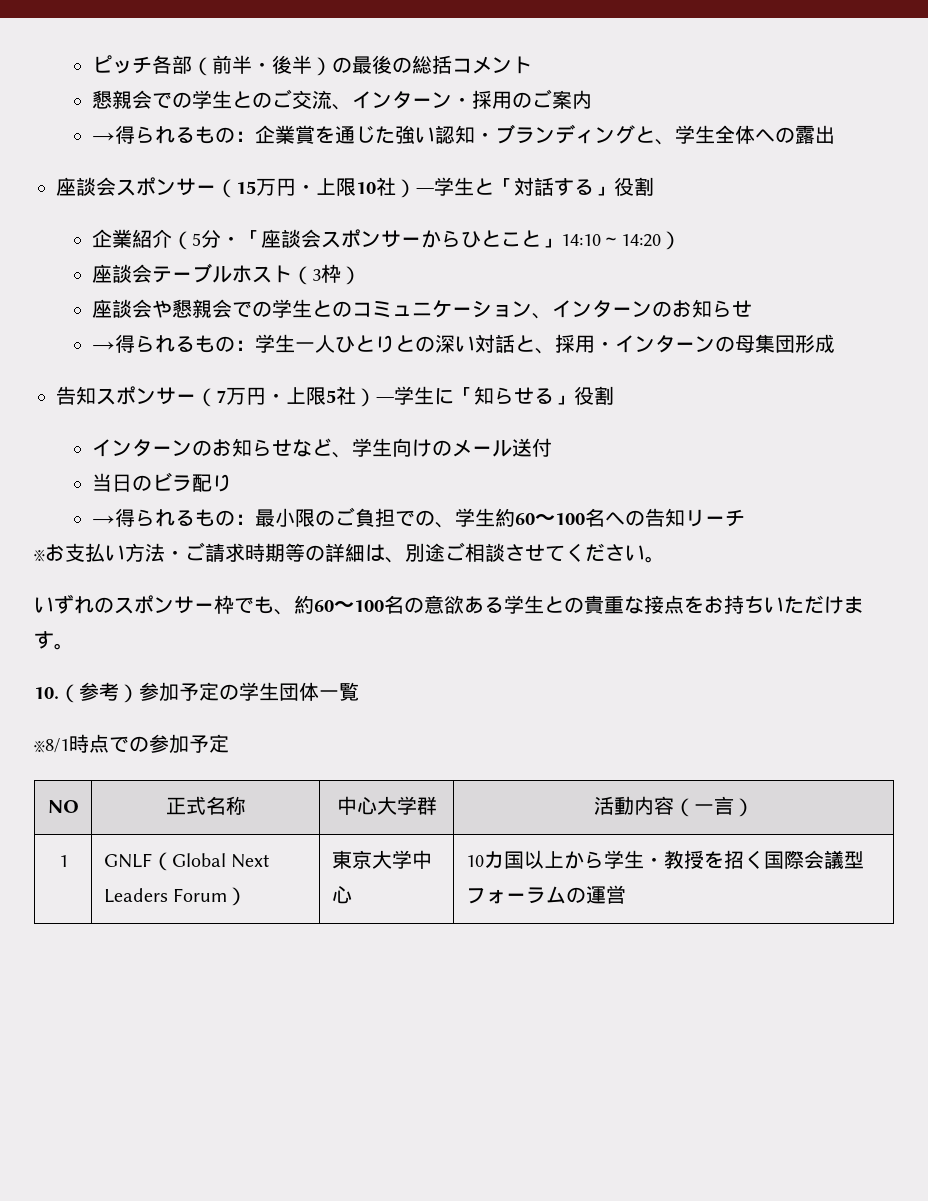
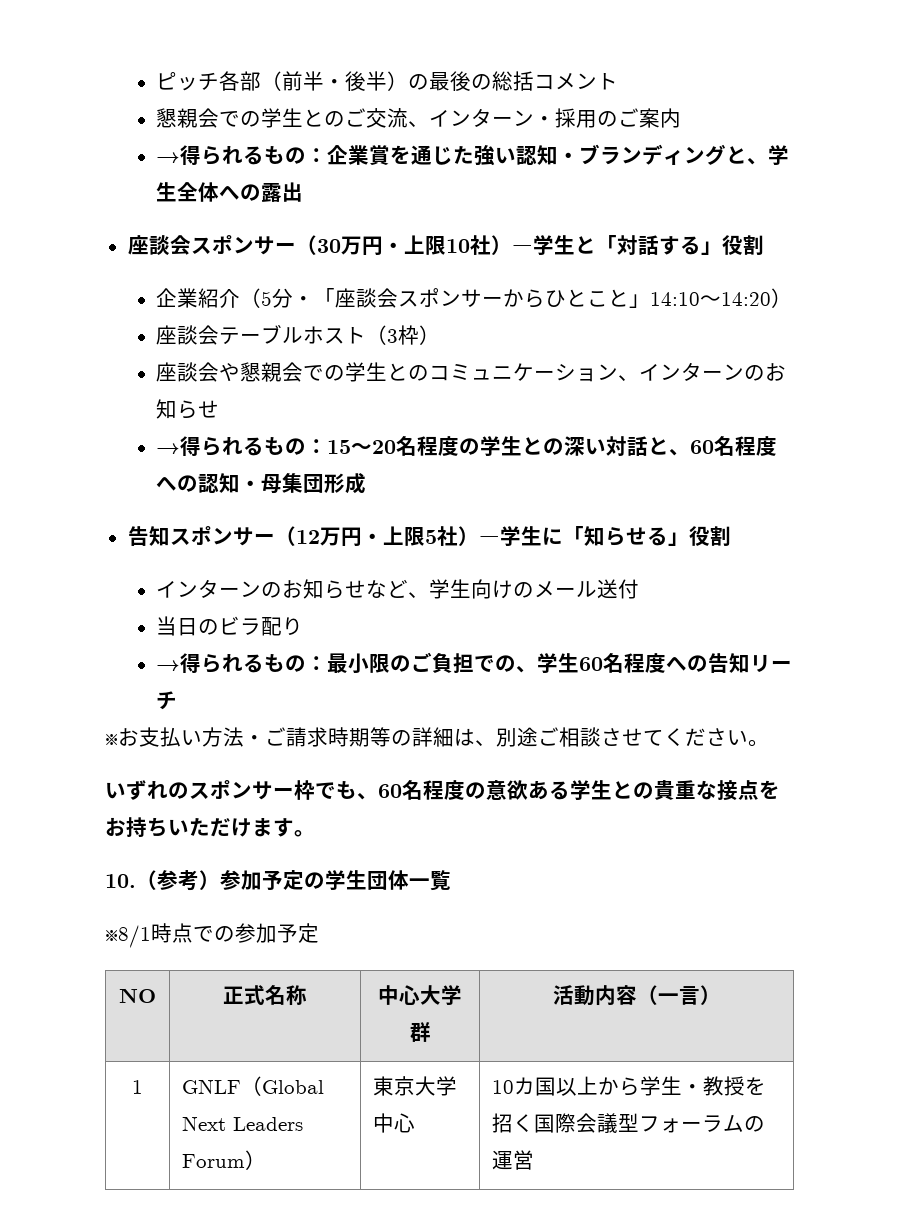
[236,181,256,194] 15 -> [316,239,341,253] 30
[255,334,736,354] 学生一人ひとりとの深い対話と、採用・インターンの -> [327,436,778,456] [156,473,262,493] 15〜20名程度の学生との深い対話と、60名程度への認知・
[216,390,226,403] 7 -> [295,530,320,544] 12
[495,508,606,527] 約60〜100名 -> [579,653,667,673] 60名程度
[294,595,404,614] 約60〜100名 -> [378,780,465,800] 60名程度

